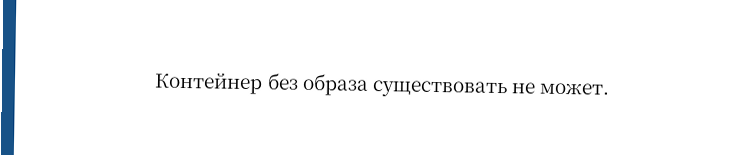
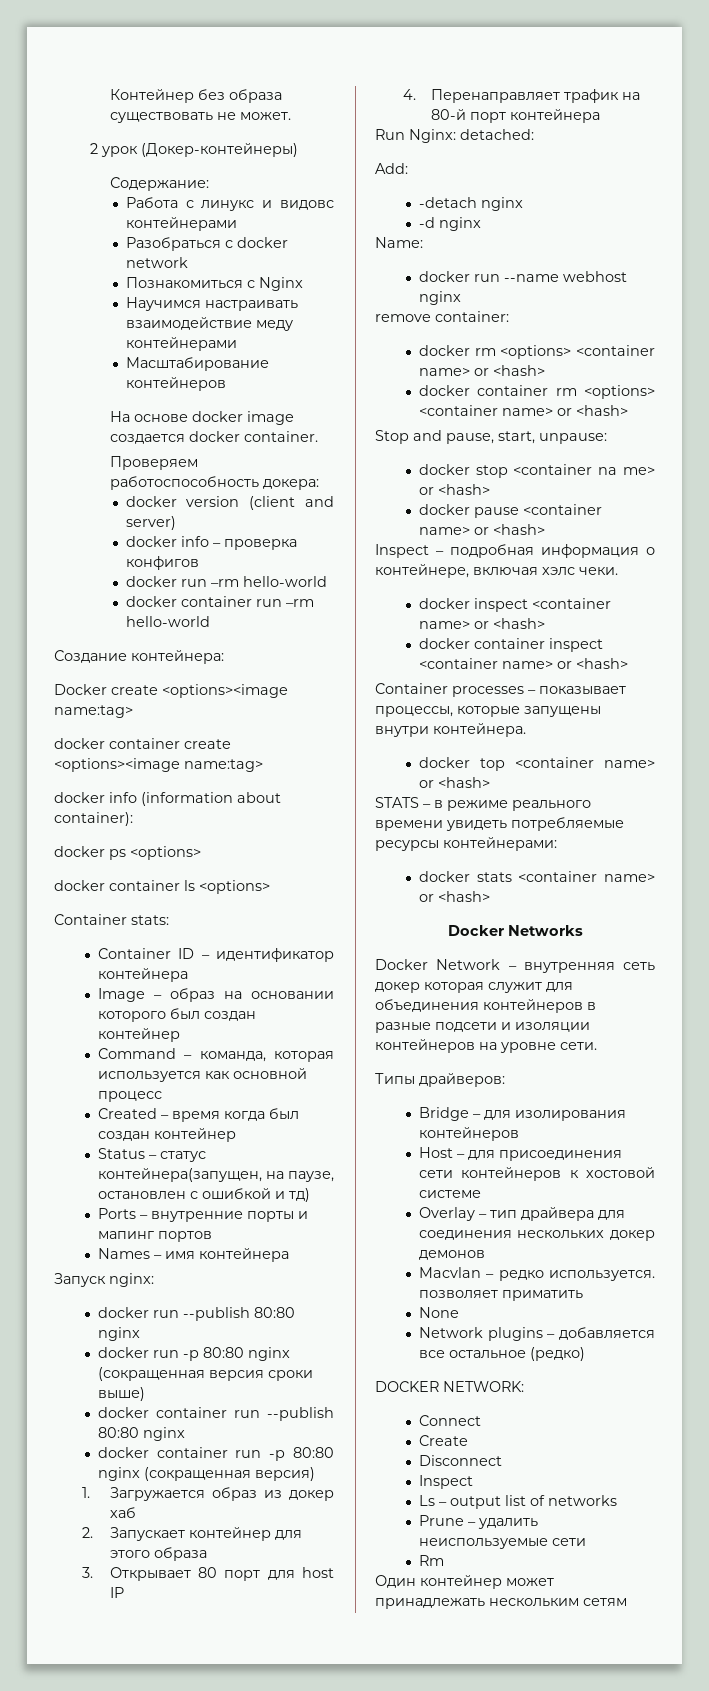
(611, 88) none -> [90,143,298,157] [109,177,209,191] [125,197,334,211] [125,217,237,231] [125,237,288,251] [125,257,188,268] [125,277,303,291] [125,297,298,311] [125,317,293,331] [125,337,237,351] [125,357,269,371] [125,377,226,391] [109,411,294,425] [109,431,318,444] [109,456,198,470] [109,476,319,490] [125,496,334,510] [125,516,176,530] [125,536,297,550] [125,556,199,570] [125,576,327,587] [125,596,314,607] [125,616,210,627] [54,650,224,664] [54,684,288,698] [54,705,133,718] [54,738,231,749] [54,758,263,772] [54,792,281,806] [54,812,133,826] [54,846,201,860] [54,880,270,894] [54,914,169,925] [97,948,334,962] [97,968,188,982] [97,988,334,1002] [97,1008,256,1022] [97,1028,180,1042] [97,1048,334,1062] [97,1068,307,1082] [97,1091,162,1102] [97,1108,299,1122] [97,1128,236,1142] [97,1148,206,1162] [97,1168,334,1182] [97,1188,310,1202] [97,1208,308,1222] [97,1231,212,1242] [97,1248,289,1262] [54,1273,154,1287] [97,1307,295,1321] [97,1327,140,1341] [97,1347,290,1361] [97,1367,313,1381] [97,1387,145,1401] [97,1407,334,1421] [97,1427,185,1441] [97,1447,335,1461] [97,1467,315,1481] [81,1487,334,1501] [109,1507,136,1518] [81,1527,302,1541] [109,1547,207,1561] [81,1567,334,1581] [109,1587,124,1598] [402,89,640,103] [430,109,600,123] [375,129,534,143] [375,163,408,174] [418,197,523,211] [418,217,481,231] [375,237,423,248] [418,271,627,282] [418,291,461,305] [375,311,509,322] [418,345,655,359] [418,365,545,376] [418,385,655,399] [418,405,628,416] [375,430,607,444] [418,464,655,478] [418,484,490,495] [418,504,602,518] [418,524,545,535] [375,544,655,558] [375,564,618,578] [418,598,611,612] [418,618,545,629] [418,638,603,652] [418,658,628,669] [375,683,626,697] [375,706,601,717] [375,723,526,737] [418,757,655,771] [418,777,490,788] [375,797,591,811] [375,817,624,831] [375,837,557,851] [418,871,655,882] [418,891,490,902] [447,925,583,936] [375,959,655,973] [375,982,573,993] [375,999,596,1013] [375,1022,590,1033] [375,1039,597,1053] [375,1073,505,1087] [418,1107,626,1121] [418,1127,519,1141] [418,1147,622,1161] [418,1167,655,1181] [418,1190,481,1198] [418,1207,625,1221] [418,1230,655,1241] [418,1250,485,1260] [418,1267,655,1281] [418,1290,583,1301] [418,1307,459,1318] [418,1327,655,1341] [418,1347,585,1361] [375,1381,524,1392] [418,1415,481,1426] [418,1435,468,1446] [418,1455,502,1466] [418,1475,473,1489] [418,1495,617,1509] [418,1515,538,1529] [418,1538,586,1549] [418,1555,444,1566] [375,1575,554,1589] [375,1598,627,1609] // 2 урок (Докер-контейнеры) // Содержание: // Работа с линукс и видовс контейнерами // Разобраться с docker network // Познакомиться с Nginx // Научимся настраивать взаимодействие меду контейнерами // Масштабирование контейнеров // На основе docker image создается docker container. // Проверяем работоспособность докера: // docker version (client and server) // docker info – проверка конфигов // docker run –rm hello-world // docker container run –rm hello-world // Создание контейнера: // Docker create <options><image name:tag> // docker container create <options><image name:tag> // docker info (information about container): // docker ps <options> // docker container ls <options> // Container stats: // Container ID – идентификатор контейнера // Image – образ на основании которого был создан контейнер // Command – команда, которая используется как основной процесс // Created – время когда был создан контейнер // Status – статус контейнера(запущен, на паузе, остановлен с ошибкой и тд) // Ports – внутренние порты и мапинг портов // Names – имя контейнера // Запуск nginx: // docker run --publish 80:80 nginx // docker run -p 80:80 nginx (сокращенная версия сроки выше) // docker container run --publish 80:80 nginx // docker container run -p 80:80 nginx (сокращенная версия) // 1. Загружается образ из докер хаб // 2. Запускает контейнер для этого образа // 3. Открывает 80 порт для host IP // 4. Перенаправляет трафик на 80-й порт контейнера // Run Nginx: detached: // Add: // -detach nginx // -d nginx // Name: // docker run --name webhost nginx // remove container: // docker rm <options> <container name> or <hash> // docker container rm <options> <container name> or <hash> // Stop and pause, start, unpause: // docker stop <container na me> or <hash> // docker pause <container name> or <hash> // Inspect – подробная информация о контейнере, включая хэлс чеки. // docker inspect <container name> or <hash> // docker container inspect <container name> or <hash> // Container processes – показывает процессы, которые запущены внутри контейнера. // docker top <container name> or <hash> // STATS – в режиме реального времени увидеть потребляемые ресурсы контейнерами: // docker stats <container name> or <hash> // Docker Networks // Docker Network – внутренняя сеть докер которая служит для объединения контейнеров в разные подсети и изоляции контейнеров на уровне сети. // Типы драйверов: // Bridge – для изолирования контейнеров // Host – для присоединения сети контейнеров к хостовой системе // Overlay – тип драйвера для соединения нескольких докер демонов // Macvlan – редко используется. позволяет приматить // None // Network plugins – добавляется все остальное (редко) // DOCKER NETWORK: // Connect // Create // Disconnect // Inspect // Ls – output list of networks // Prune – удалить неиспользуемые сети // Rm // Один контейнер может принадлежать нескольким сетям

